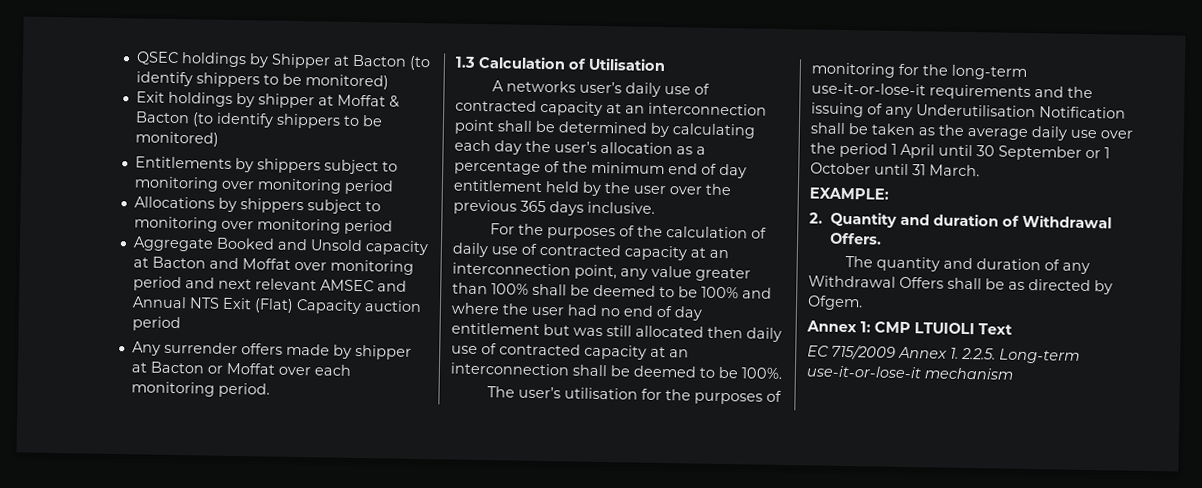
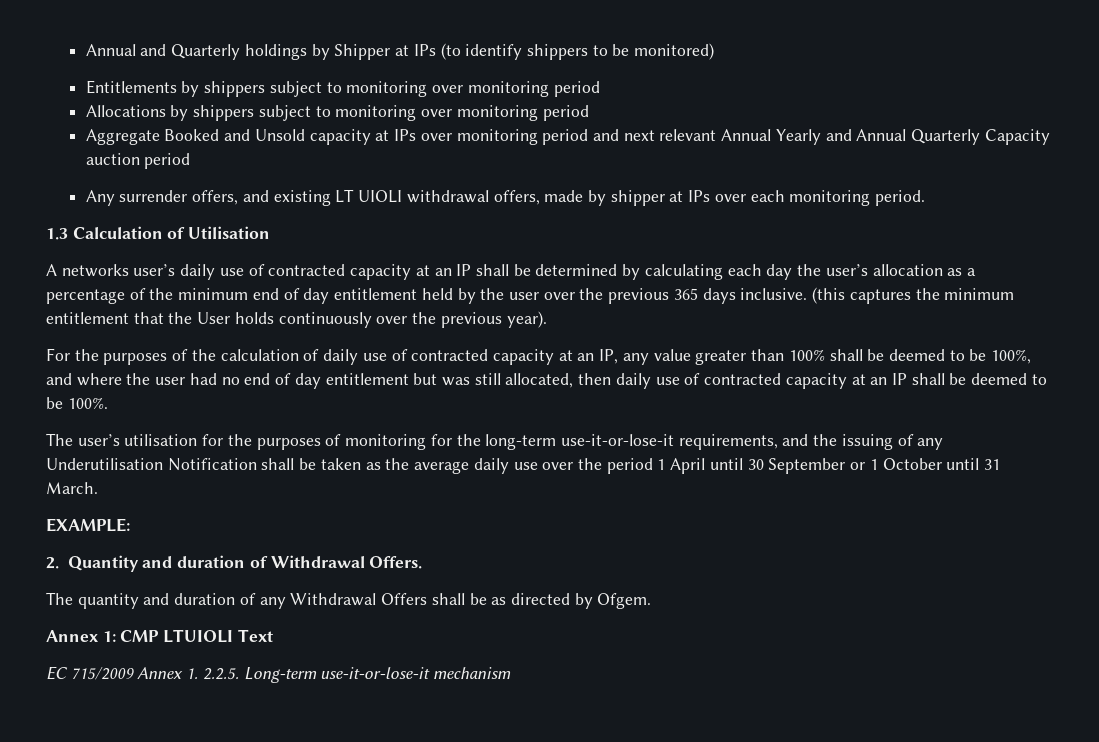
[135,51,179,66] QSEC -> [85,44,241,60] Annual and Quarterly
[351,54,431,71] [135,71,389,90] [135,91,400,109] [134,111,190,124] Bacton (to identify shippers to be monitored) // Exit holdings by shipper at Moffat & Bacton -> [413,44,436,56] IPs
[151,256,291,270] Bacton and Moffat -> [394,129,417,141] IPs
[319,279,407,292] [131,296,294,313] AMSEC and Annual NTS Exit (Flat) -> [721,129,981,145] Annual Yearly and Annual Quarterly
[240,343,283,355] offers -> [192,189,540,206] offers, and existing LT UIOLI withdrawal offers,
[149,361,275,375] Bacton or Moffat -> [688,190,711,202] IPs
[648,102,767,116] [454,119,495,135] interconnection point -> [456,264,472,276] IP
(655, 207) none -> [812,287,1015,304] [46,311,547,328] (this captures the minimum entitlement that the User holds continuously over the previous year).
[452,262,617,280] interconnection point, -> [599,349,619,364] IP,
[701,286,739,299] 100% -> [991,349,1032,364] 100%,
[635,325,704,338] allocated -> [505,373,574,388] allocated,
[450,362,570,376] interconnection -> [891,373,907,385] IP
[929,84,1031,101] requirements -> [678,434,778,450] requirements,

